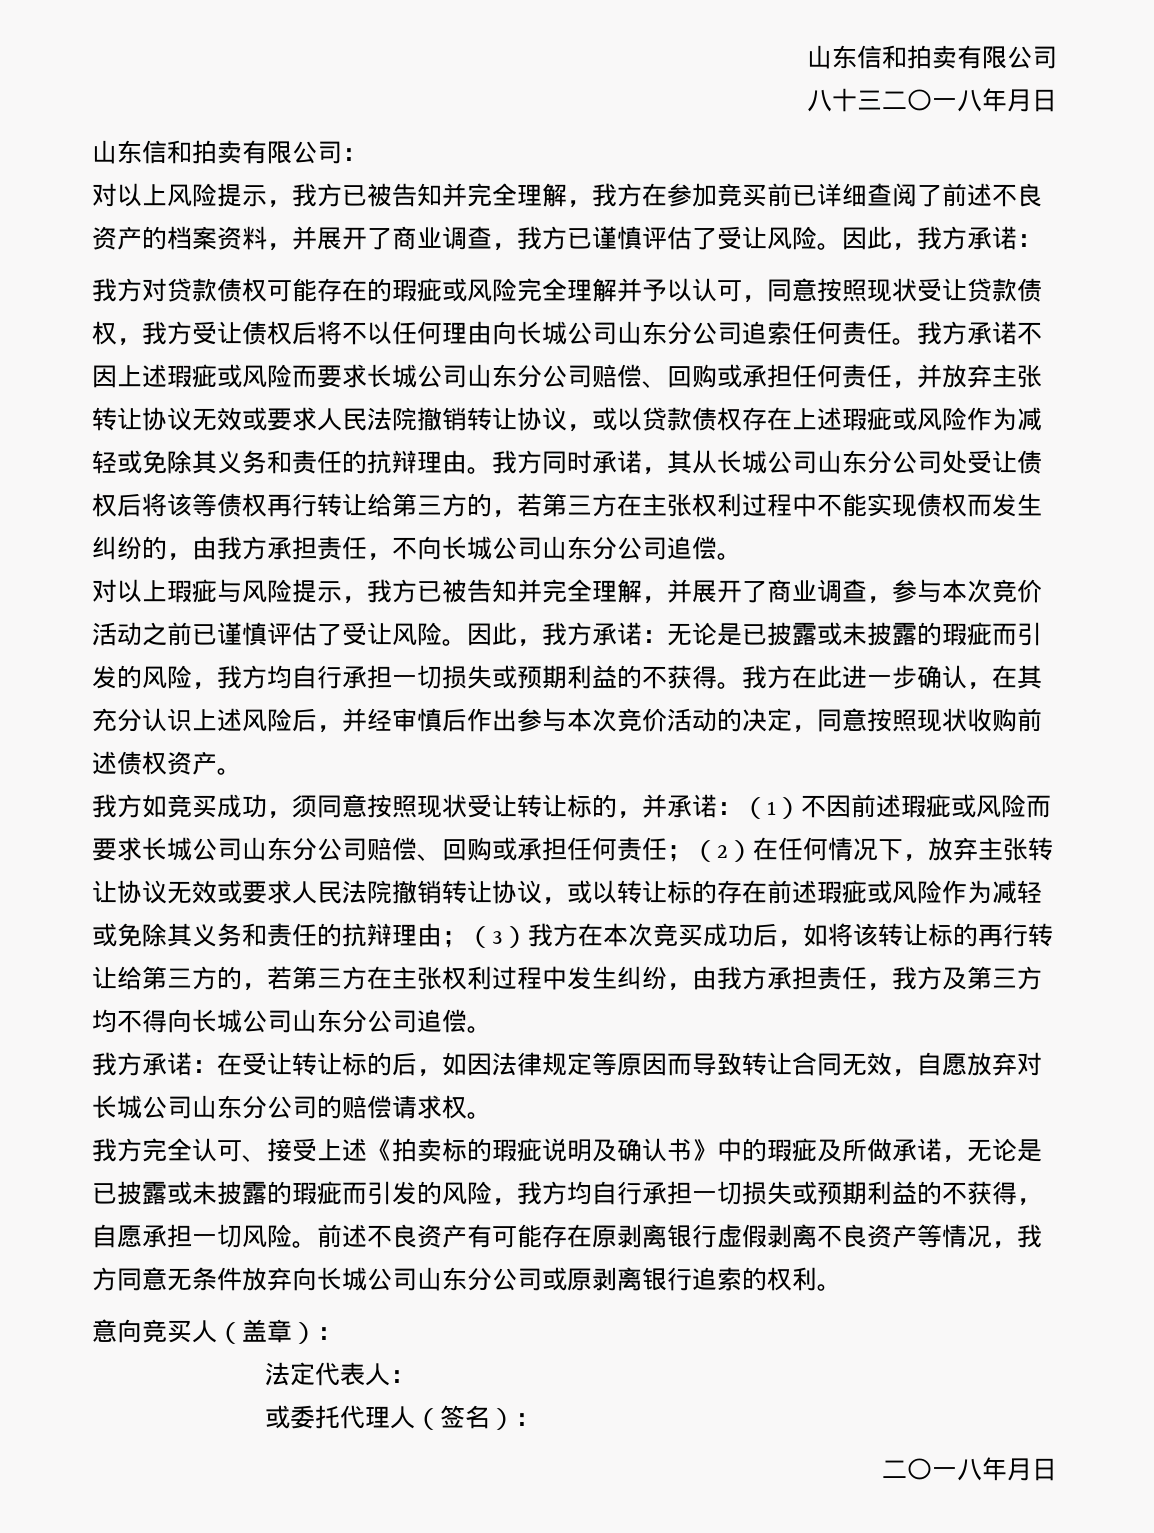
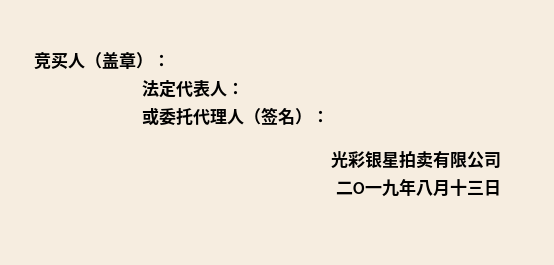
[807,45,1057,69] [807,88,1057,112] [92,140,367,164] [92,183,1042,208] [92,226,1042,251] [92,278,1042,303] [92,321,1042,346] [92,364,1042,389] [92,407,1042,432] [92,450,1042,475] [92,493,1042,518] [92,536,742,561] [92,579,1042,604] [92,622,1042,647] [92,665,1042,690] [92,708,1042,733] [92,751,242,775] [92,794,1051,819] [92,837,1053,862] [92,880,1042,905] [92,923,1053,948] [92,966,1042,991] [92,1009,492,1033] [92,1052,1042,1077] [92,1095,492,1119] [92,1138,1042,1163] [92,1181,1042,1206] [92,1224,1042,1249] [92,1267,842,1291] [92,1319,142,1343] 山东信和拍卖有限公司 // 八十三二〇一八年月日 // 山东信和拍卖有限公司： // 对以上风险提示，我方已被告知并完全理解，我方在参加竞买前已详细查阅了前述不良资产的档案资料，并展开了商业调查，我方已谨慎评估了受让风险。因此，我方承诺： // 我方对贷款债权可能存在的瑕疵或风险完全理解并予以认可，同意按照现状受让贷款债权，我方受让债权后将不以任何理由向长城公司山东分公司追索任何责任。我方承诺不因上述瑕疵或风险而要求长城公司山东分公司赔偿、回购或承担任何责任，并放弃主张转让协议无效或要求人民法院撤销转让协议，或以贷款债权存在上述瑕疵或风险作为减轻或免除其义务和责任的抗辩理由。我方同时承诺，其从长城公司山东分公司处受让债权后将该等债权再行转让给第三方的，若第三方在主张权利过程中不能实现债权而发生纠纷的，由我方承担责任，不向长城公司山东分公司追偿。 // 对以上瑕疵与风险提示，我方已被告知并完全理解，并展开了商业调查，参与本次竞价活动之前已谨慎评估了受让风险。因此，我方承诺：无论是已披露或未披露的瑕疵而引发的风险，我方均自行承担一切损失或预期利益的不获得。我方在此进一步确认，在其充分认识上述风险后，并经审慎后作出参与本次竞价活动的决定，同意按照现状收购前述债权资产。 // 我方如竞买成功，须同意按照现状受让转让标的，并承诺：（1）不因前述瑕疵或风险而要求长城公司山东分公司赔偿、回购或承担任何责任；（2）在任何情况下，放弃主张转让协议无效或要求人民法院撤销转让协议，或以转让标的存在前述瑕疵或风险作为减轻或免除其义务和责任的抗辩理由；（3）我方在本次竞买成功后，如将该转让标的再行转让给第三方的，若第三方在主张权利过程中发生纠纷，由我方承担责任，我方及第三方均不得向长城公司山东分公司追偿。 // 我方承诺：在受让转让标的后，如因法律规定等原因而导致转让合同无效，自愿放弃对长城公司山东分公司的赔偿请求权。 // 我方完全认可、接受上述《拍卖标的瑕疵说明及确认书》中的瑕疵及所做承诺，无论是已披露或未披露的瑕疵而引发的风险，我方均自行承担一切损失或预期利益的不获得，自愿承担一切风险。前述不良资产有可能存在原剥离银行虚假剥离不良资产等情况，我方同意无条件放弃向长城公司山东分公司或原剥离银行追索的权利。 // 意向 -> (34, 60) none
[882,1457,1032,1481] 二〇一八年月 -> [331,151,501,169] [336,178,484,197] 光彩银星拍卖有限公司 // 二O一九年八月十三

